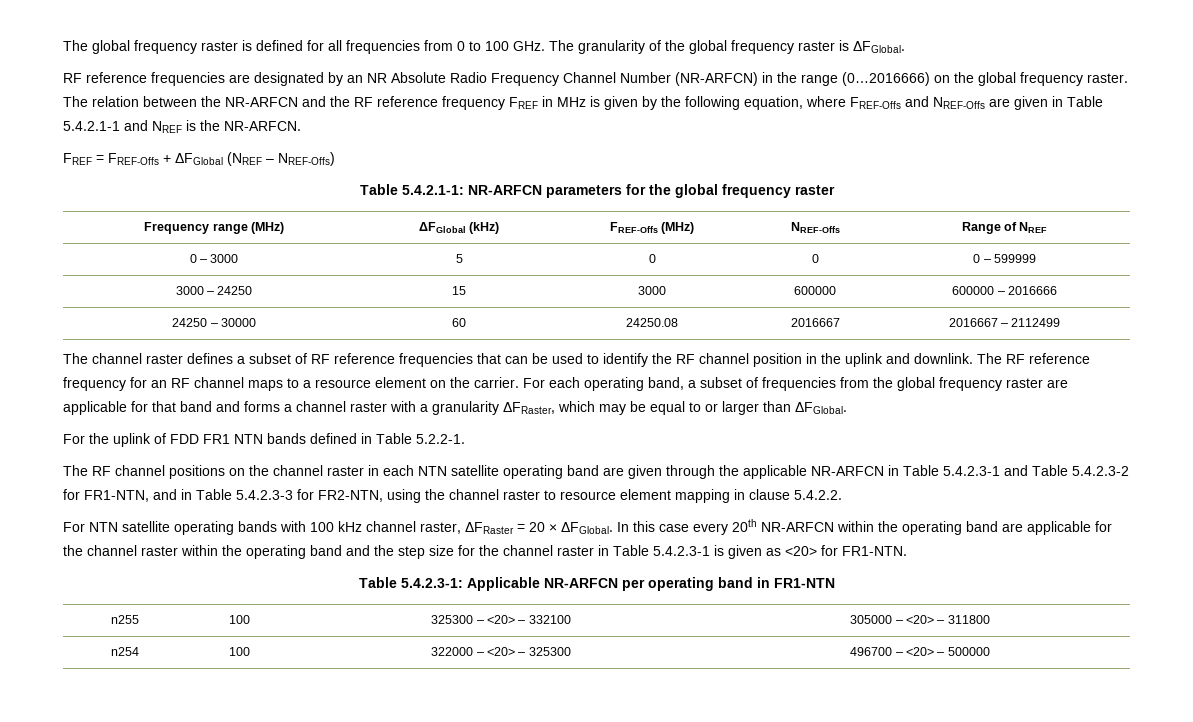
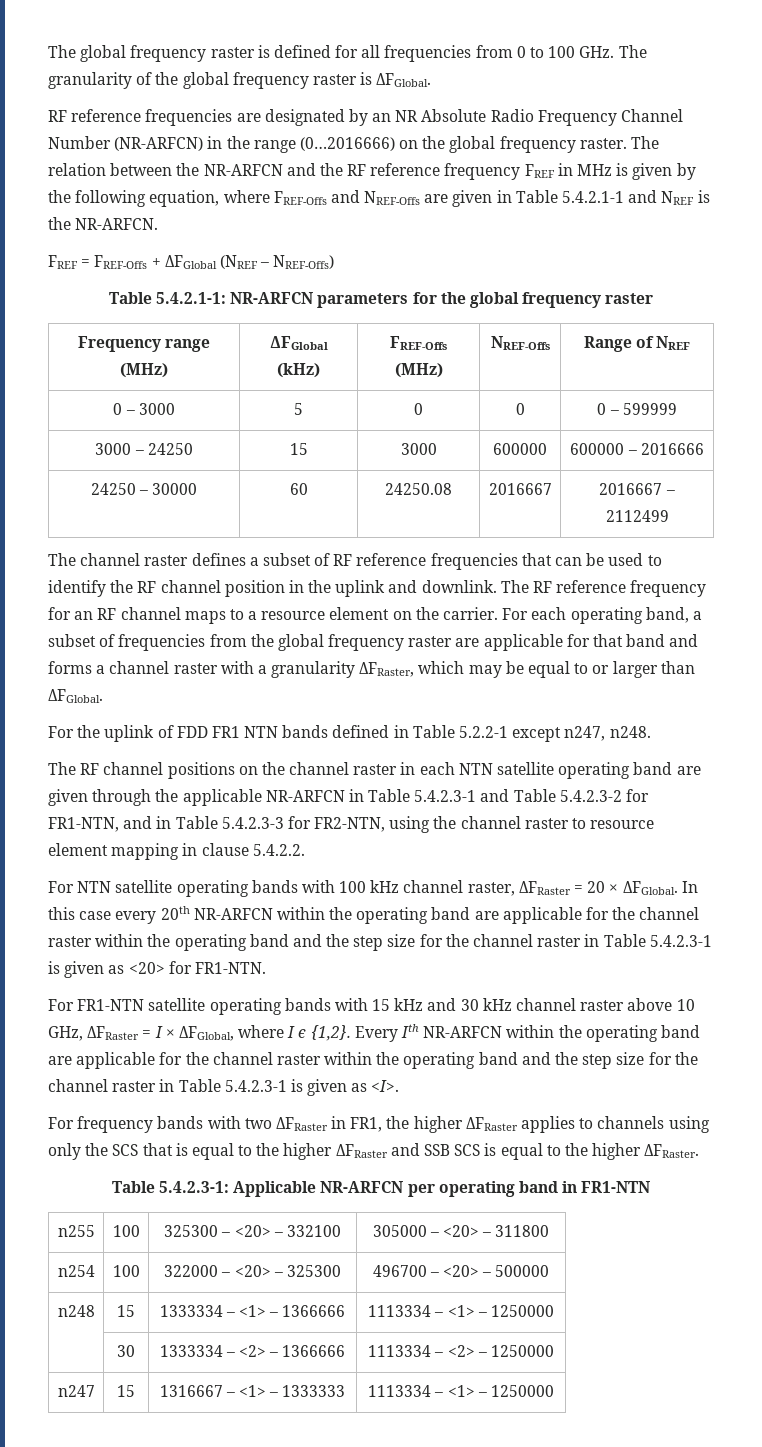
[416,434,465,444] 5.2.2-1. -> [459,726,651,742] 5.2.2-1 except n247, n248.
(907, 551) none -> [48,998,695,1015] [48,1024,700,1042] [48,1052,698,1069] [48,1079,400,1096] [48,1116,710,1133] [48,1143,700,1160] // For FR1-NTN satellite operating bands with 15 kHz and 30 kHz channel raster above 10 GHz, ΔFRaster = I × ΔFGlobal, where I ϵ {1,2}. Every Ith NR-ARFCN within the operating band are applicable for the channel raster within the operating band and the step size for the channel raster in Table 5.4.2.3-1 is given as <I>. // For frequency bands with two ΔFRaster in FR1, the higher ΔFRaster applies to channels using only the SCS that is equal to the higher ΔFRaster and SSB SCS is equal to the higher ΔFRaster.
(990, 651) none -> [57,1305,95,1317] [117,1305,135,1317] [159,1305,346,1317] [368,1305,554,1317] [117,1345,135,1357] [159,1345,346,1357] [368,1345,554,1357] [57,1385,95,1397] [117,1385,135,1397] [159,1385,346,1397] [368,1385,554,1397] // n248 | 15 | 1333334 – <1> – 1366666 | 1113334 – <1> – 1250000 // | 30 | 1333334 – <2> – 1366666 | 1113334 – <2> – 1250000 // n247 | 15 | 1316667 – <1> – 1333333 | 1113334 – <1> – 1250000

